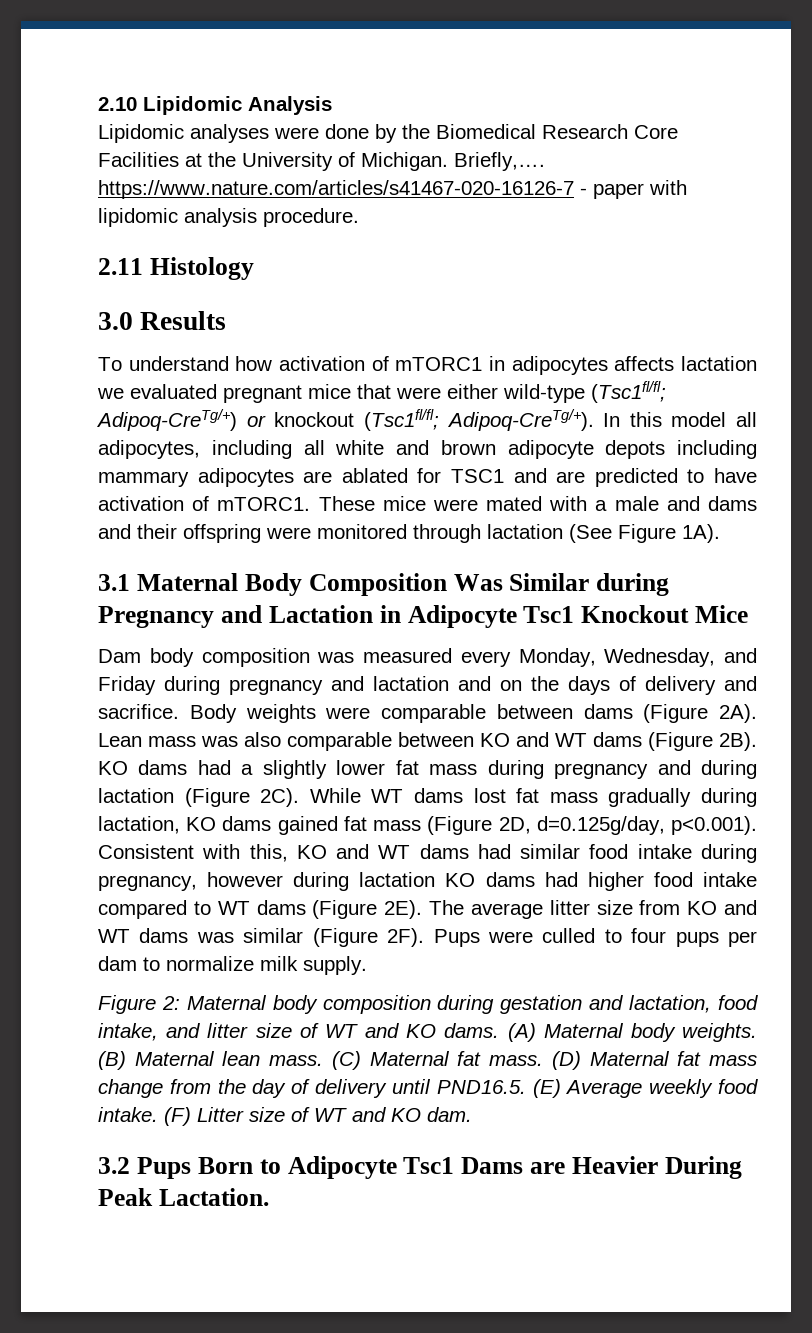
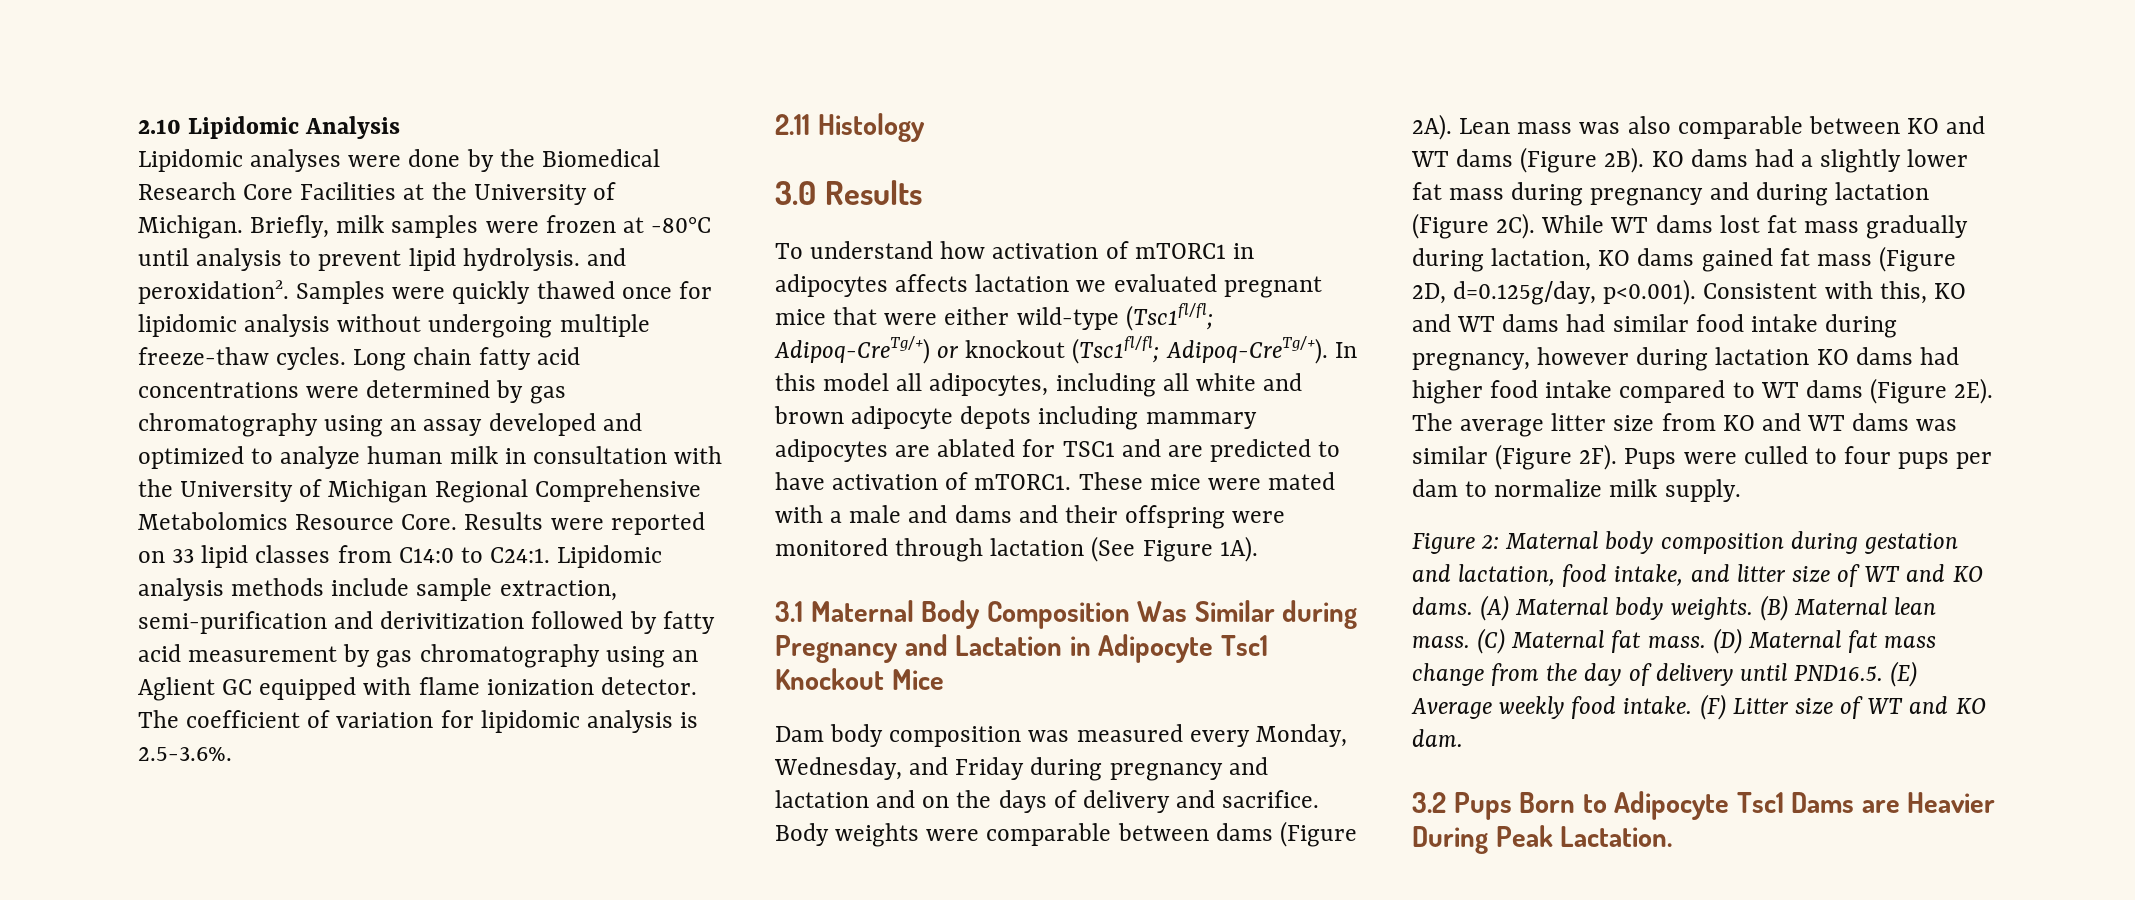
[454,152,545,171] [98,180,687,199] [98,208,359,227] Briefly,…. https://www.nature.com/articles/s41467-020-16126-7 - paper with lipidomic analysis procedure. -> [250,215,712,238] [138,248,626,271] [138,280,712,304] [138,314,650,338] [138,347,580,371] [138,380,566,404] [138,413,642,437] [138,446,723,469] [138,479,701,503] [138,512,705,535] [138,545,663,568] [138,578,617,601] [138,611,715,634] [138,644,698,668] [138,677,697,701] [138,710,699,733] [138,747,232,761] Briefly, milk samples were frozen at -80°C until analysis to prevent lipid hydrolysis. and peroxidation2. Samples were quickly thawed once for lipidomic analysis without undergoing multiple freeze-thaw cycles. Long chain fatty acid concentrations were determined by gas chromatography using an assay developed and optimized to analyze human milk in consultation with the University of Michigan Regional Comprehensive Metabolomics Resource Core. Results were reported on 33 lipid classes from C14:0 to C24:1. Lipidomic analysis methods include sample extraction, semi-purification and derivitization followed by fatty acid measurement by gas chromatography using an Aglient GC equipped with flame ionization detector. The coefficient of variation for lipidomic analysis is 2.5-3.6%.

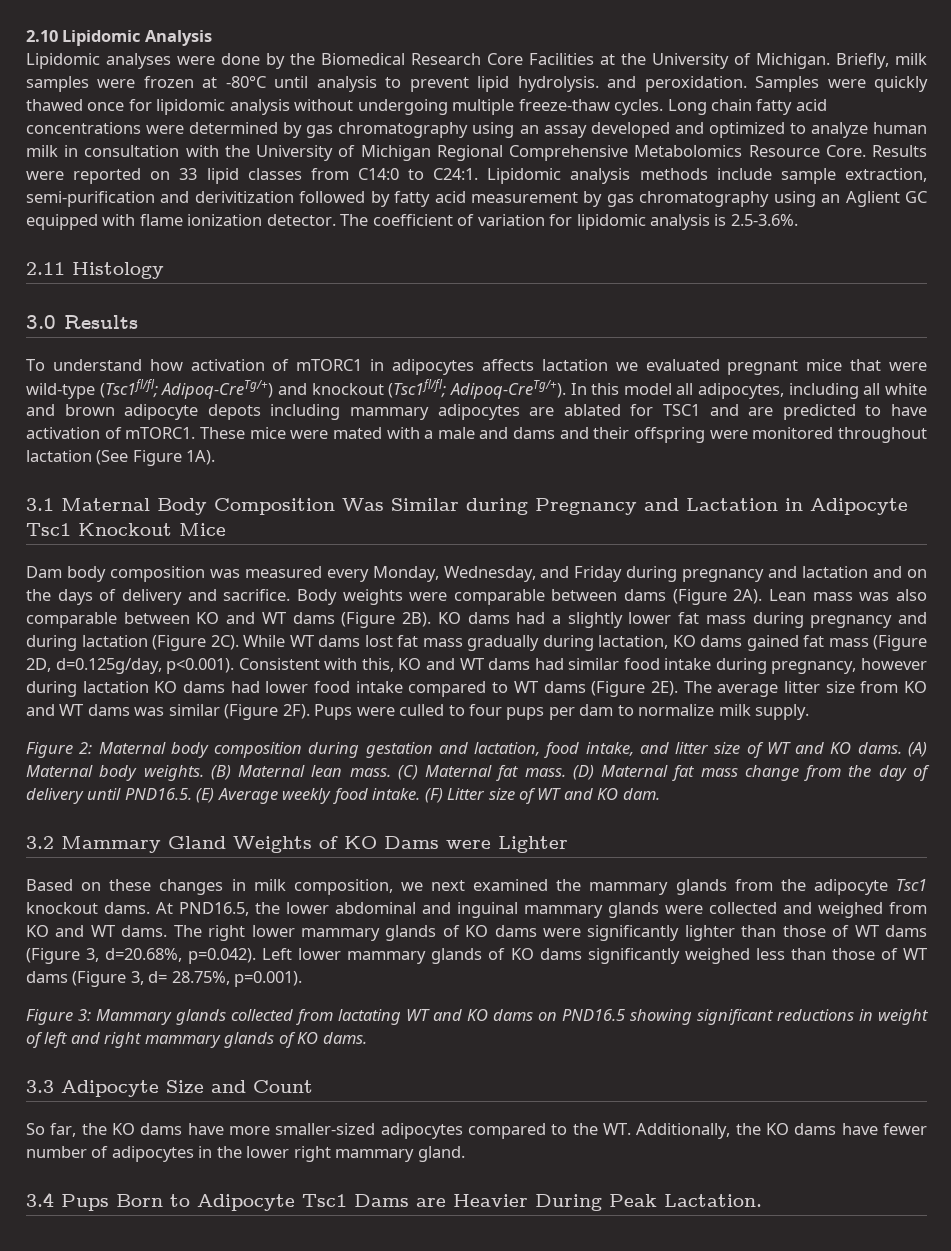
[138,280,289,304] peroxidation2. -> [644,76,747,92] peroxidation.
[944,307,1010,325] either -> (928, 366) none
[937,346,960,358] or -> [277,383,307,395] and
[895,538,984,562] through -> [837,427,927,443] throughout
[1412,380,1483,404] higher -> [265,681,309,693] lower
(1446, 802) none -> [61,836,568,853] [26,879,927,895] [26,902,927,918] [26,925,928,941] [26,948,927,964] [26,971,303,987] [26,1009,928,1025] [26,1032,367,1048] [26,1080,313,1097] [26,1123,928,1139] [26,1146,465,1162] [26,1192,54,1207] Mammary Gland Weights of KO Dams were Lighter // Based on these changes in milk composition, we next examined the mammary glands from the adipocyte Tsc1 knockout dams. At PND16.5, the lower abdominal and inguinal mammary glands were collected and weighed from KO and WT dams. The right lower mammary glands of KO dams were significantly lighter than those of WT dams (Figure 3, d=20.68%, p=0.042). Left lower mammary glands of KO dams significantly weighed less than those of WT dams (Figure 3, d= 28.75%, p=0.001). // Figure 3: Mammary glands collected from lactating WT and KO dams on PND16.5 showing significant reductions in weight of left and right mammary glands of KO dams. // 3.3 Adipocyte Size and Count // So far, the KO dams have more smaller-sized adipocytes compared to the WT. Additionally, the KO dams have fewer number of adipocytes in the lower right mammary gland. // 3.4

